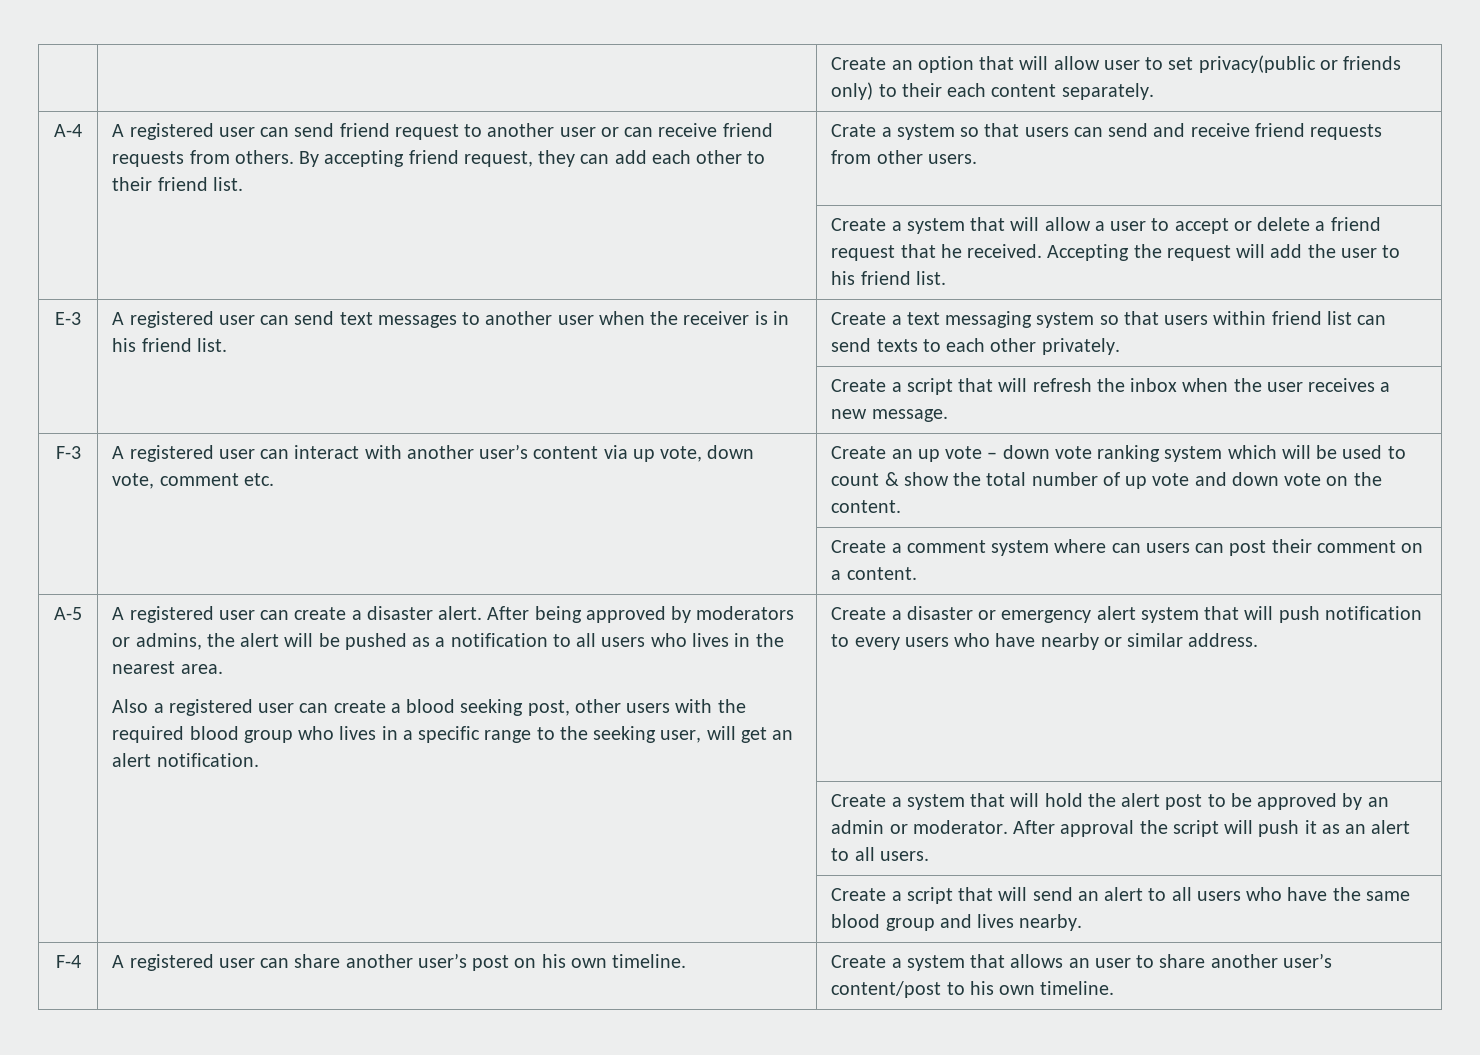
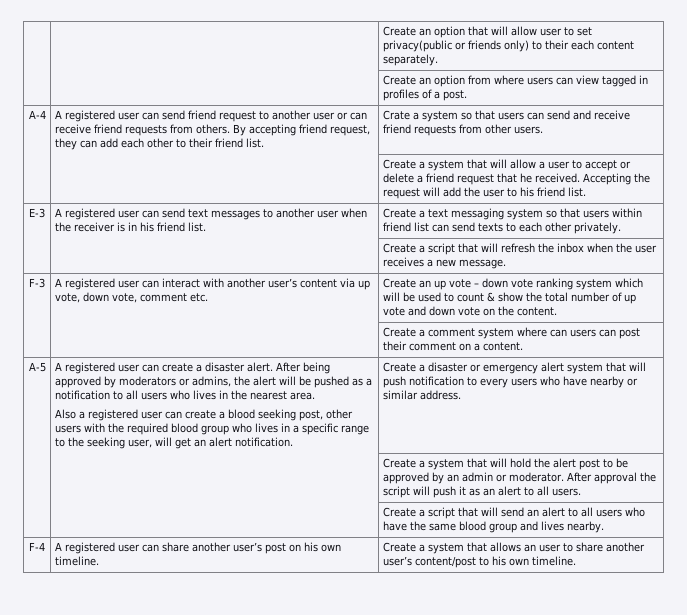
(1154, 91) none -> [382,75,648,87] [382,89,467,101] // | | Create an option from where users can view tagged in profiles of a post.

